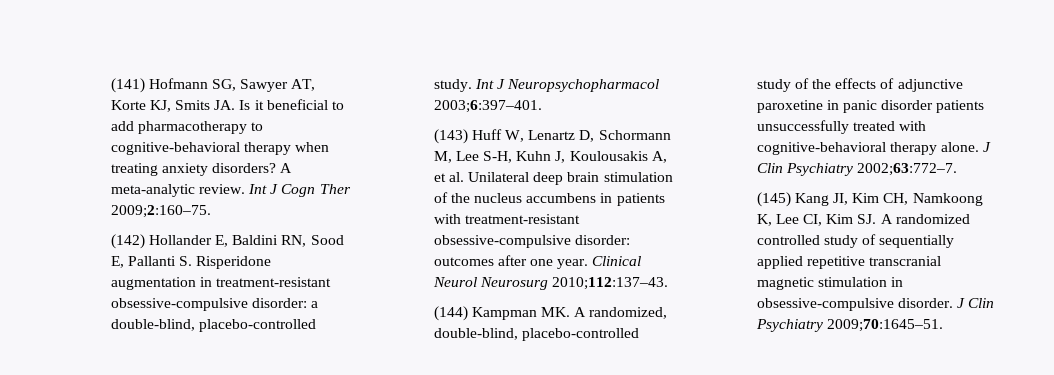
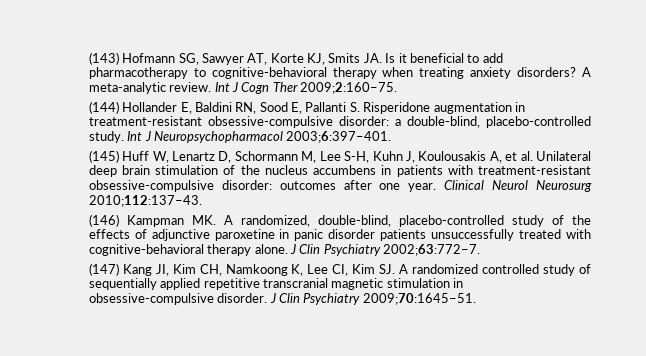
[110,78,145,93] (141) -> [88,52,119,65] (143)
[110,234,145,249] (142) -> [88,101,119,114] (144)
[433,129,468,144] (143) -> [88,150,119,163] (145)
[433,306,468,321] (144) -> [88,214,119,227] (146)
[756,192,791,207] (145) -> [88,263,119,276] (147)

